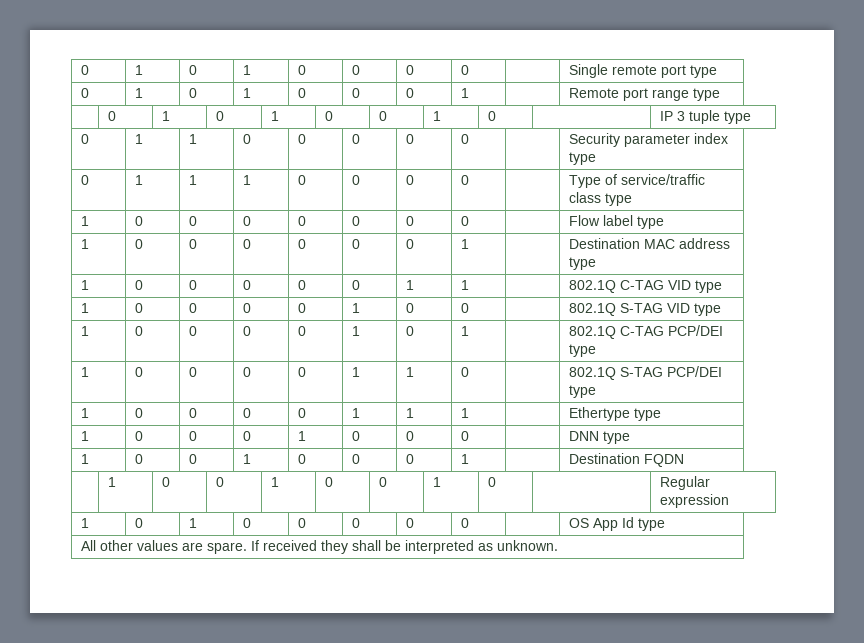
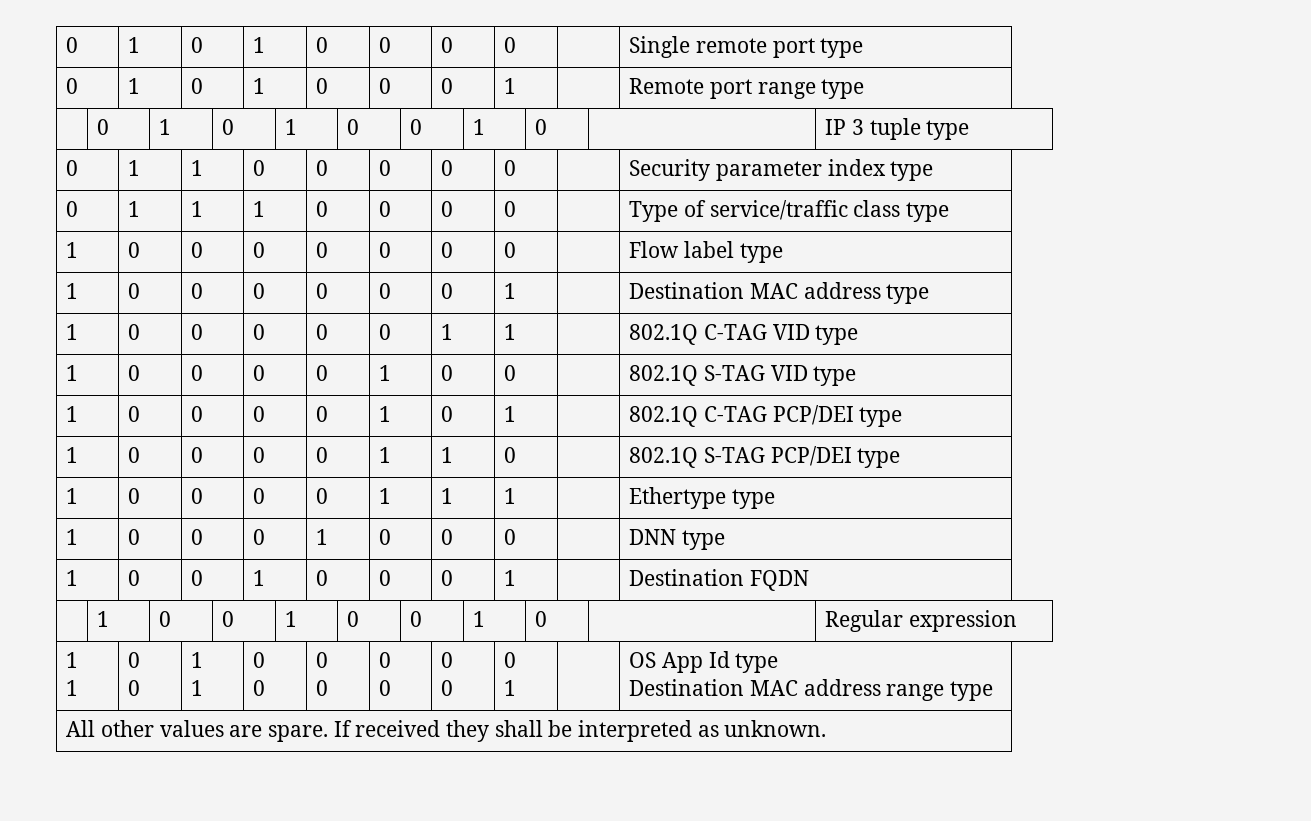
[135,518,144,528] [189,518,198,528] [243,518,252,528] [298,518,307,528] [352,518,361,528] [406,518,415,528] [461,518,470,528] | 0 | 1 | 0 | 0 | 0 | 0 | 0 -> [66,680,79,696] [128,652,141,668] [128,680,141,696] [191,652,204,668] [191,680,204,696] [253,652,266,668] [253,680,266,696] [316,652,329,668] [316,680,329,696] [379,652,392,668] [379,680,392,696] [441,652,454,668] [441,680,454,696] [504,652,517,668] [504,680,517,696] // 1 | 0 // 0 | 1 // 1 | 0 // 0 | 0 // 0 | 0 // 0 | 0 // 0 | 0 // 1
(666, 524) none -> [629,679,994,701] // Destination MAC address range type

